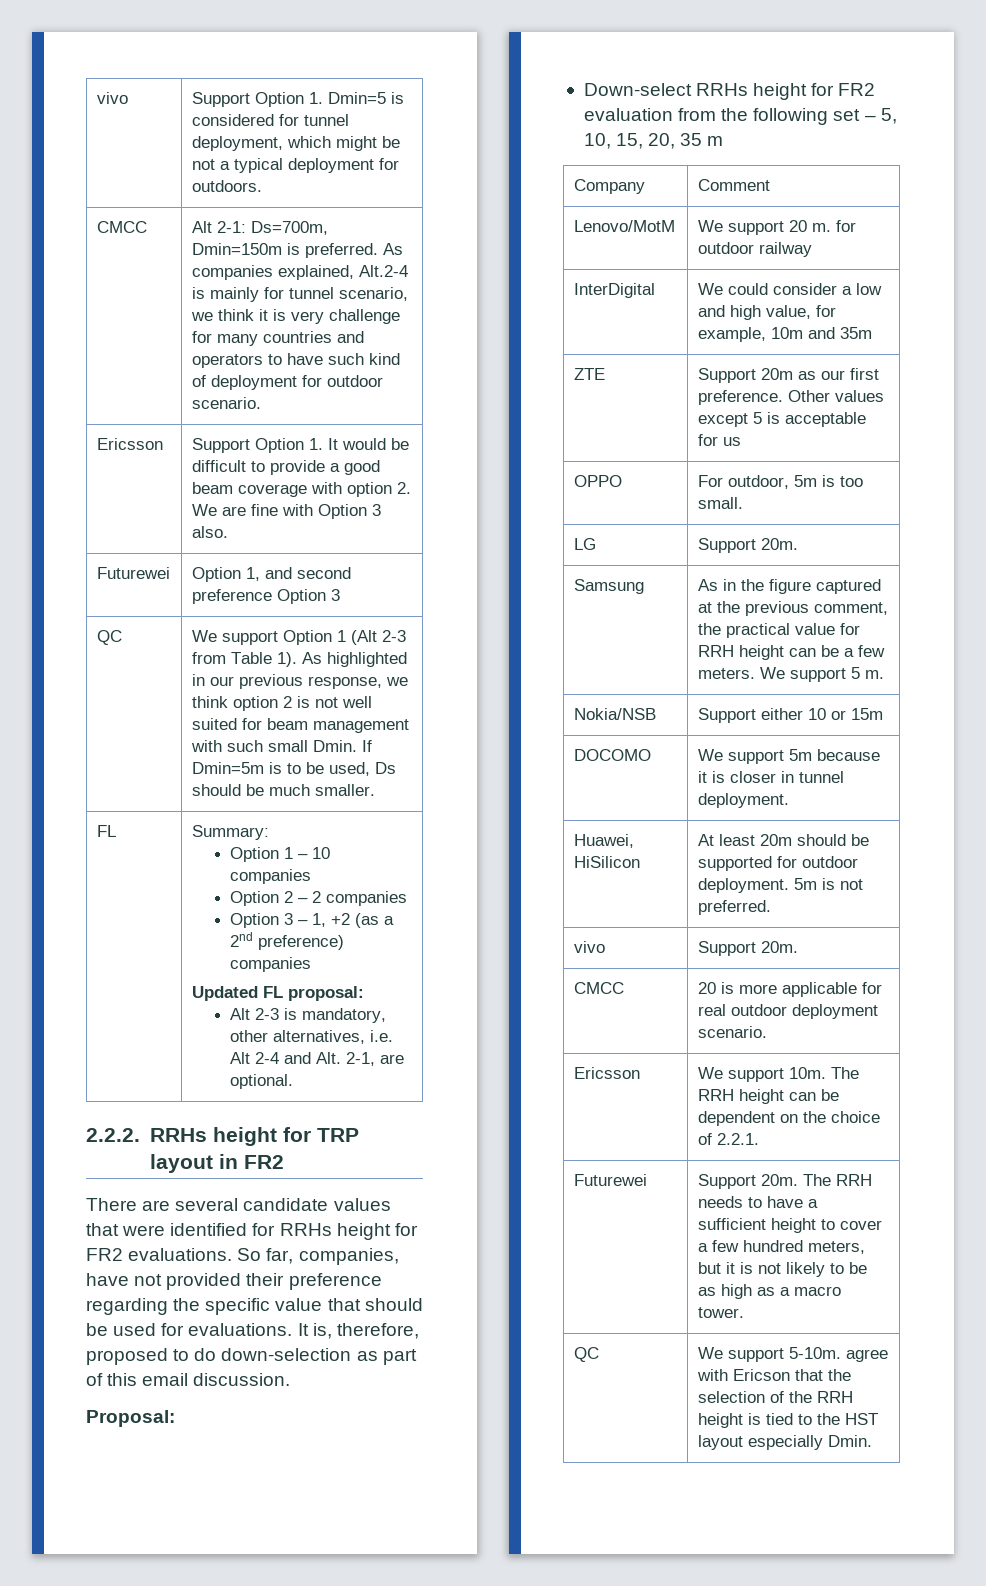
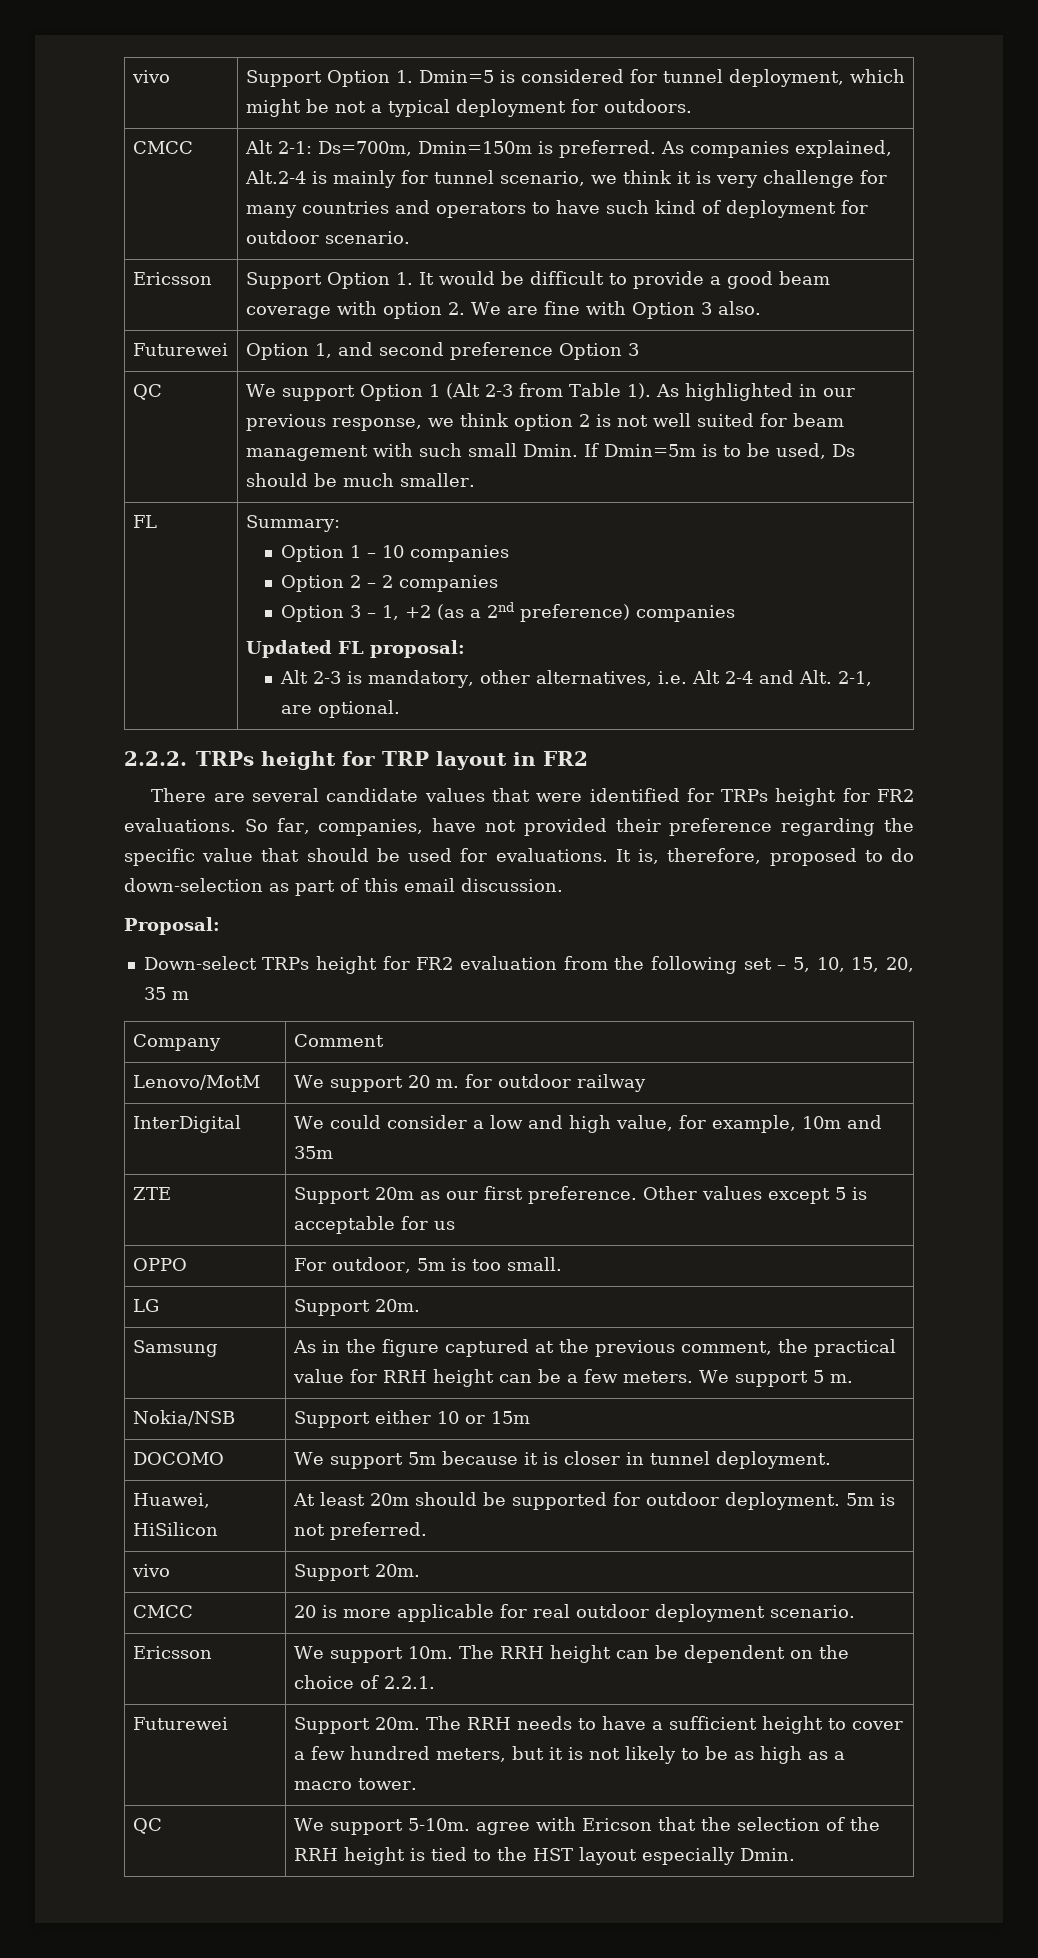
[149,1128,207,1142] RRHs -> [196,751,254,766] TRPs
[279,1223,332,1236] RRHs -> [721,789,769,802] TRPs
[696,83,749,96] RRHs -> [262,957,310,970] TRPs

